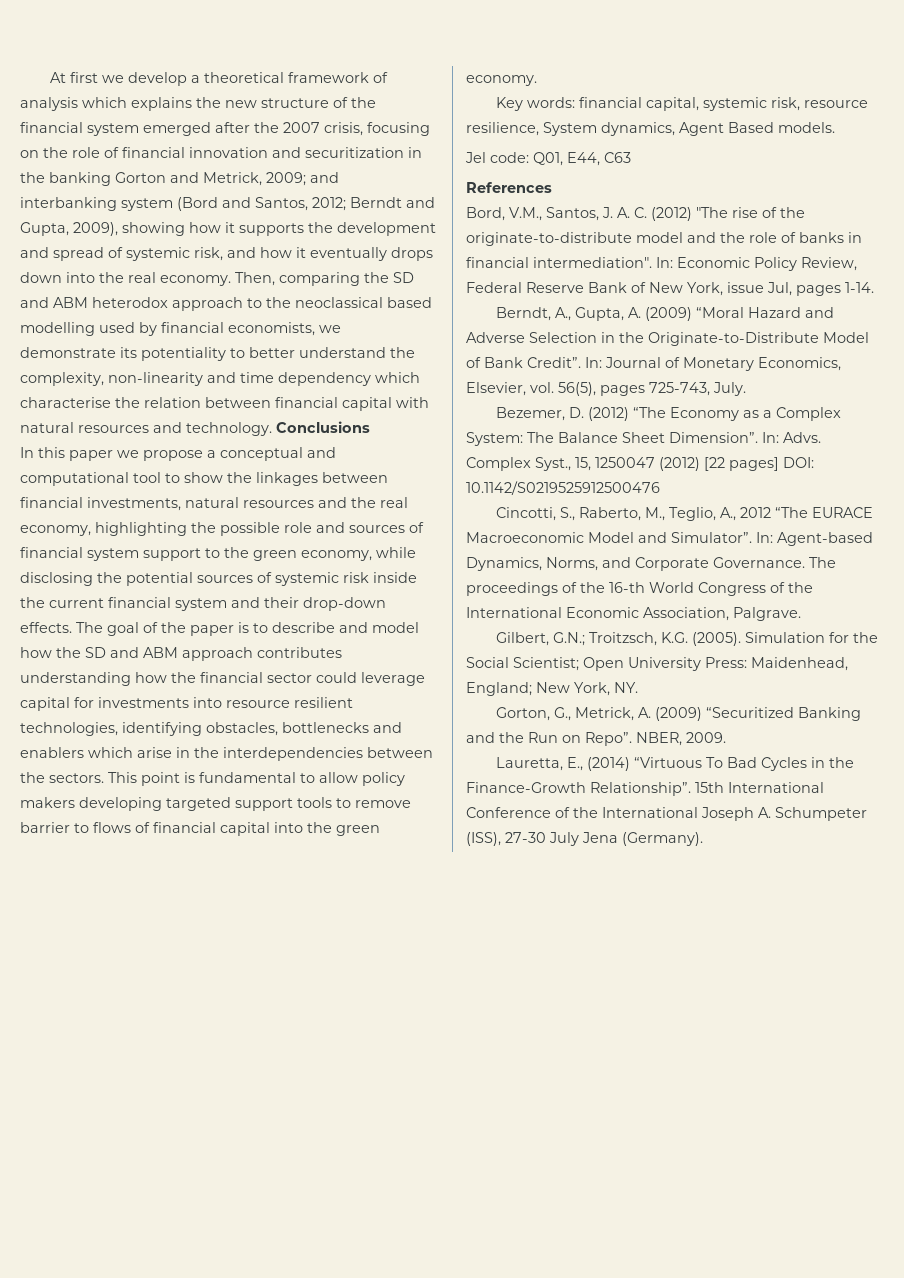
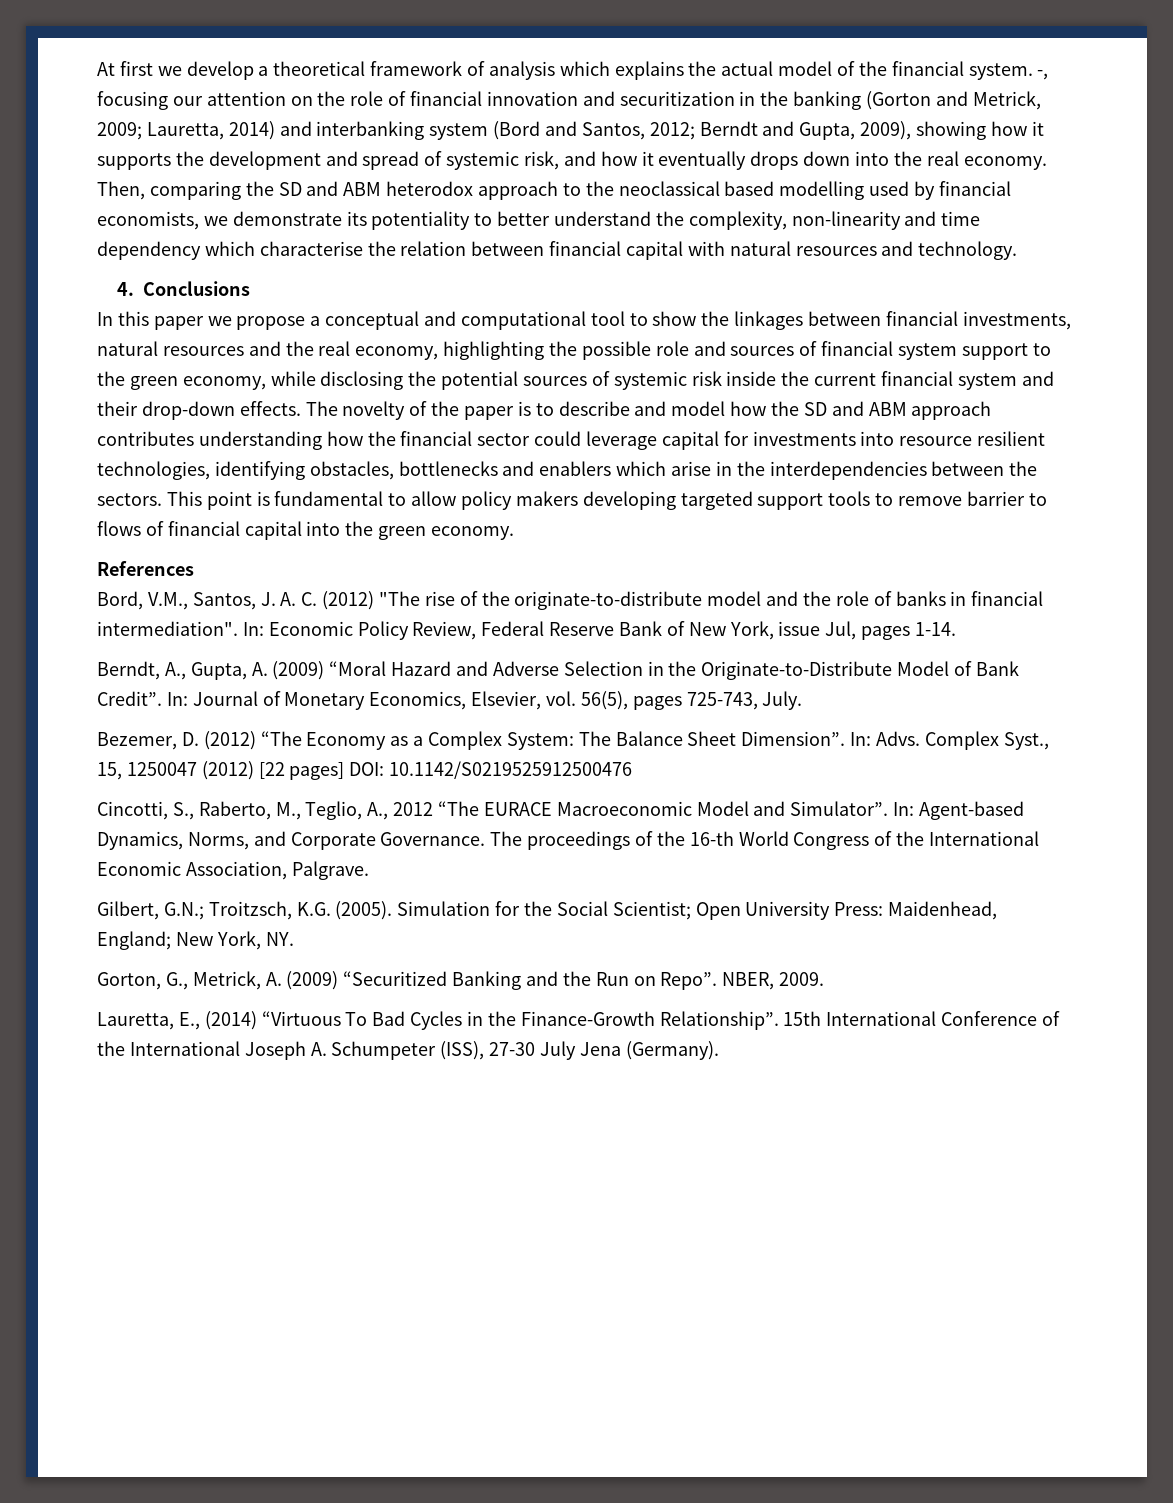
[225,98,329,108] new structure -> [721,61,833,76] actual model
[87,122,430,136] system emerged after the 2007 crisis, focusing -> [968,63,1049,80] [97,91,286,110] system. -, focusing our attention
[115,172,166,183] Gorton -> [866,91,932,110] (Gorton
(306, 179) none -> [146,121,275,140] Lauretta, 2014)
(272, 429) none -> [117,282,135,296] // 4.
[107,622,139,636] goal -> [342,401,406,420] novelty
[496,97,869,111] [466,122,835,136] [465,152,631,166] // Key words: financial capital, systemic risk, resource resilience, System dynamics, Agent Based models. // Jel code: Q01, E44, C63 -> (515, 533) none

